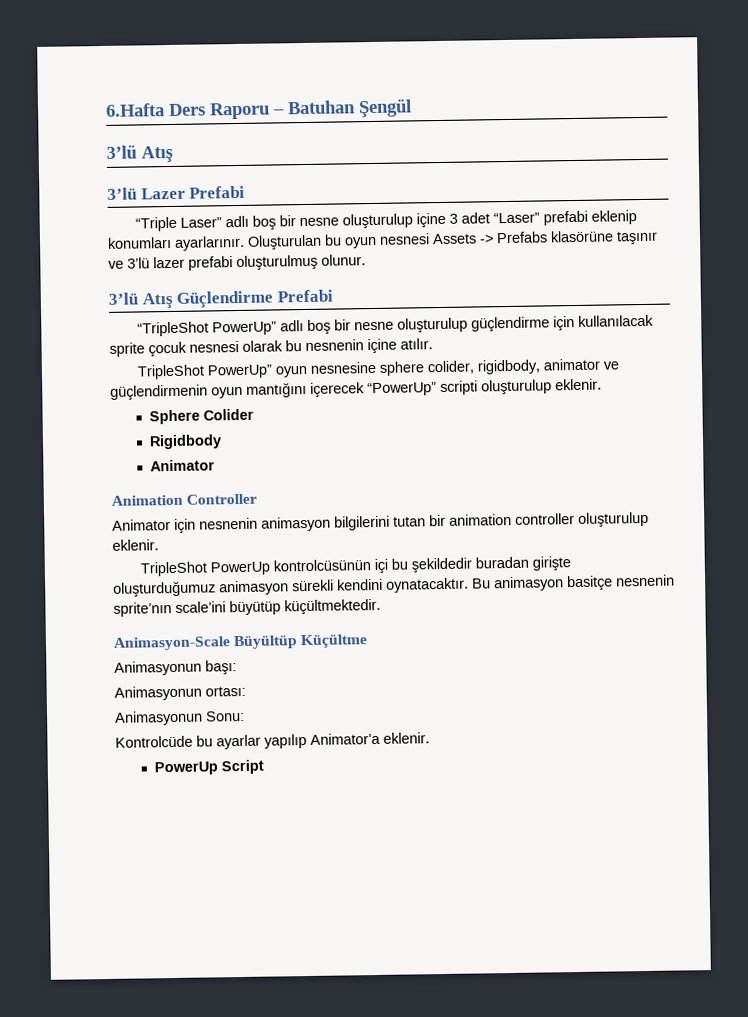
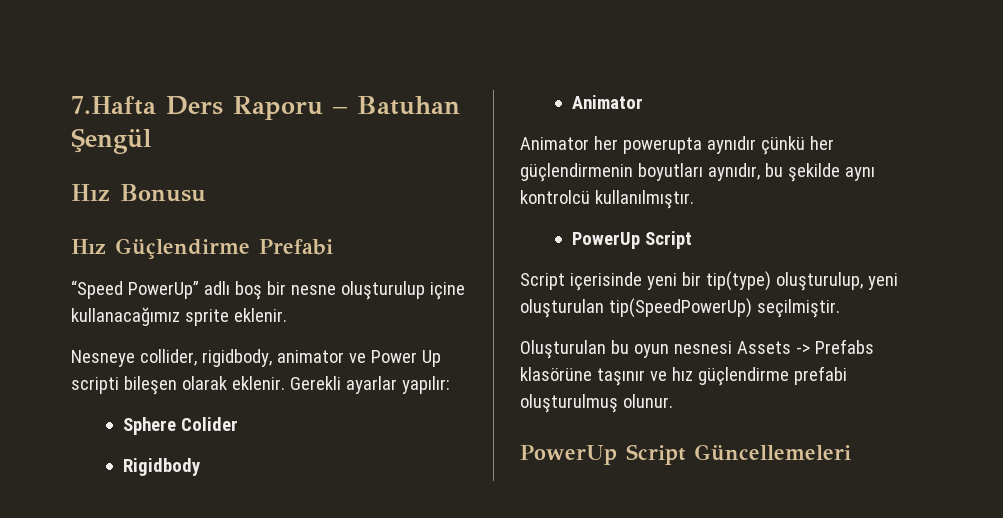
[105,103,165,117] 6.Hafta -> [71,96,156,115] 7.Hafta
[106,144,173,163] [107,185,246,200] [134,216,222,232] 3’lü Atış // 3’lü Lazer Prefabi // “Triple Laser” -> [71,184,206,202] [71,238,333,259] [71,280,199,299] Hız Bonusu // Hız Güçlendirme Prefabi // “Speed PowerUp”
[448,210,637,226] [107,235,245,251] 3 adet “Laser” prefabi eklenip konumları ayarlarınır. -> [71,307,287,326] [71,349,441,367] [71,376,450,395] [122,417,238,435] [122,458,200,476] [571,95,643,109] [520,136,834,155] [520,163,875,182] [520,190,694,209] [571,231,692,249] [520,271,898,291] [520,298,840,318] kullanacağımız sprite eklenir. // Nesneye collider, rigidbody, animator ve Power Up scripti bileşen olarak eklenir. Gerekli ayarlar yapılır: // Sphere Colider // Rigidbody // Animator // Animator her powerupta aynıdır çünkü her güçlendirmenin boyutları aynıdır, bu şekilde aynı kontrolcü kullanılmıştır. // PowerUp Script // Script içerisinde yeni bir tip(type) oluşturulup, yeni oluşturulan tip(SpeedPowerUp) seçilmiştir. //
[127,256,185,269] 3’lü lazer -> [671,367,789,386] hız güçlendirme
[108,289,333,309] [136,314,654,337] [109,338,433,357] [136,358,619,380] [110,378,602,400] [149,408,255,425] [149,434,223,450] [150,459,216,472] [111,493,258,506] [112,511,649,533] [112,539,159,551] [139,556,571,577] [113,574,675,597] [113,598,381,617] [113,634,369,651] [114,660,237,676] [114,685,246,701] [114,710,245,726] [115,732,430,750] [154,759,265,776] // 3’lü Atış Güçlendirme Prefabi // “TripleShot PowerUp” adlı boş bir nesne oluşturulup güçlendirme için kullanılacak sprite çocuk nesnesi olarak bu nesnenin içine atılır. // TripleShot PowerUp” oyun nesnesine sphere colider, rigidbody, animator ve güçlendirmenin oyun mantığını içerecek “PowerUp” scripti oluşturulup eklenir. // Sphere Colider // Rigidbody // Animator // Animation Controller // Animator için nesnenin animasyon bilgilerini tutan bir animation controller oluşturulup eklenir. // TripleShot PowerUp kontrolcüsünün içi bu şekildedir buradan girişte oluşturduğumuz animasyon sürekli kendini oynatacaktır. Bu animasyon basitçe nesnenin sprite’nın scale’ini büyütüp küçültmektedir. // Animasyon-Scale Büyültüp Küçültme // Animasyonun başı: // Animasyonun ortası: // Animasyonun Sonu: // Kontrolcüde bu ayarlar yapılıp Animator’a eklenir. // PowerUp Script -> [520,444,851,465] // PowerUp Script Güncellemeleri

